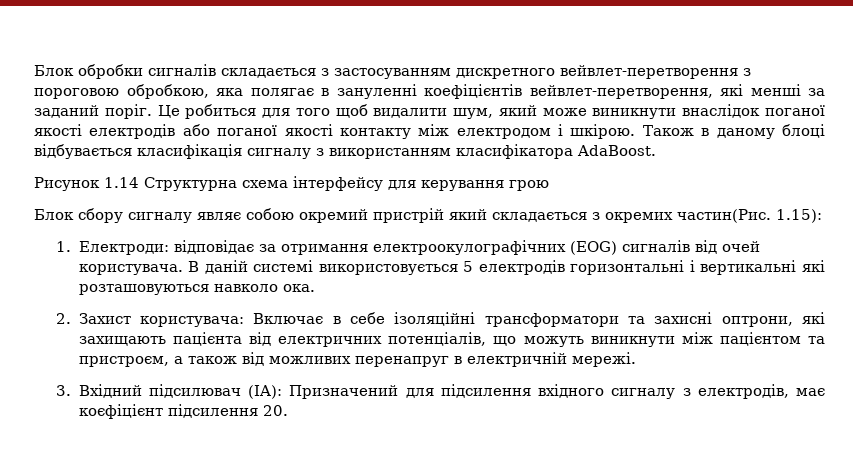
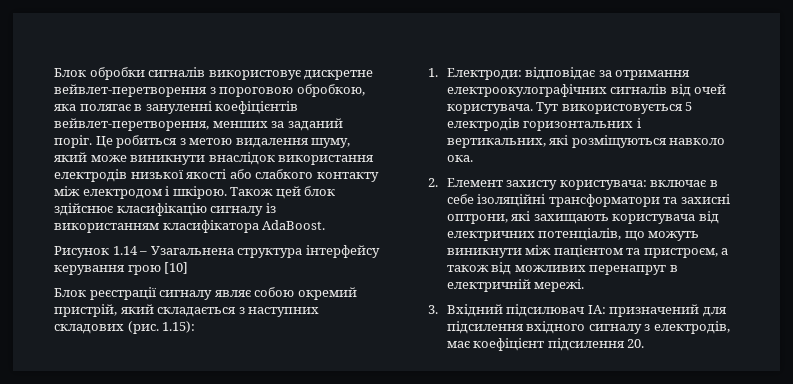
[221,68,555,79] складається з застосуванням дискретного -> [208,70,374,80] використовує дискретне
[720,84,801,96] які менші -> [212,121,268,128] менших
[262,104,825,119] [34,124,333,139] для того щоб видалити шум, який може виникнути внаслідок поганої якості електродів або поганої якості -> [179,138,351,148] [54,152,375,165] [54,169,314,182] з метою видалення шуму, який може виникнути внаслідок використання електродів низької якості або слабкого
[701,124,825,139] [34,144,324,159] в даному блоці відбувається класифікація сигналу з -> [275,186,336,199] [54,203,276,216] цей блок здійснює класифікацію сигналу із
[144,176,416,191] Структурна схема інтерфейсу для -> [139,245,380,258] – Узагальнена структура інтерфейсу
[34,208,123,223] // Блок сбору -> [164,262,189,274] [54,287,156,300] [10] // Блок реєстрації
[373,208,444,223] пристрій -> [54,304,117,317] пристрій,
[605,209,771,223] окремих частин(Рис. -> [248,307,320,317] [54,321,159,334] наступних складових (рис.
[569,241,617,255] (EOG) -> (607, 90) none
[188,260,826,275] [78,284,209,295] В даній системі використовується 5 електродів горизонтальні і вертикальні які розташовуються -> [536,102,693,114] [446,118,641,131] [446,135,667,148] Тут використовується 5 електродів горизонтальних і вертикальних, які розміщуються
[78,313,324,327] Захист користувача: Включає -> [446,178,707,190] Елемент захисту користувача: включає
[172,332,242,346] пацієнта -> [612,214,696,224] користувача
[248,385,399,399] (IA): Призначений -> [587,304,700,317] IA: призначений
[78,404,163,419] коєфіцієнт -> [473,338,545,351] коефіцієнт

